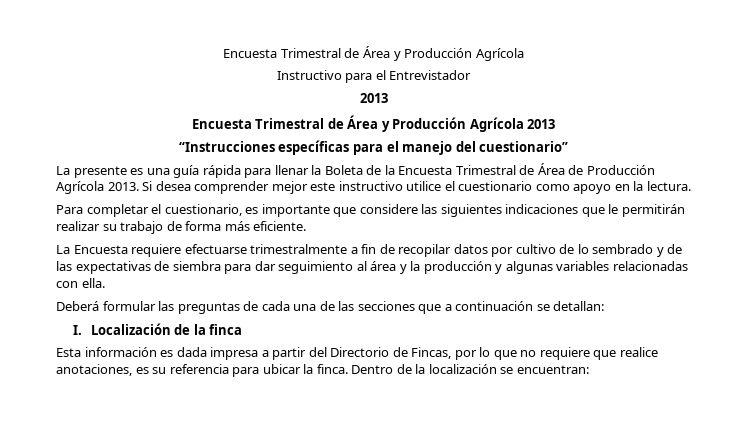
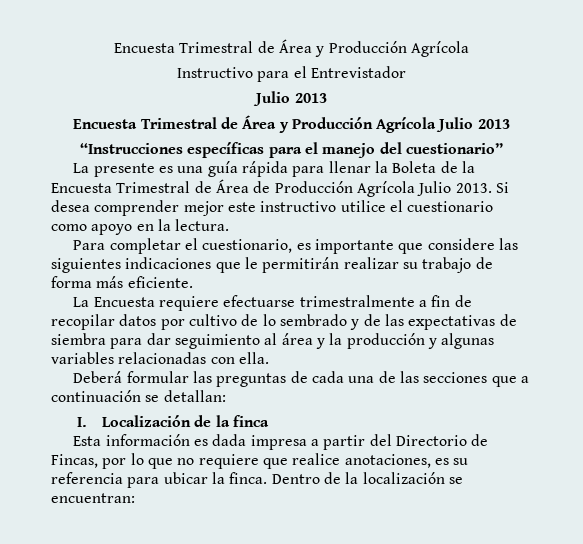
(472, 75) none -> [253,91,291,106] Julio
(524, 124) none -> [436,117,474,132] Julio
(104, 187) none -> [417,181,452,196] Julio

